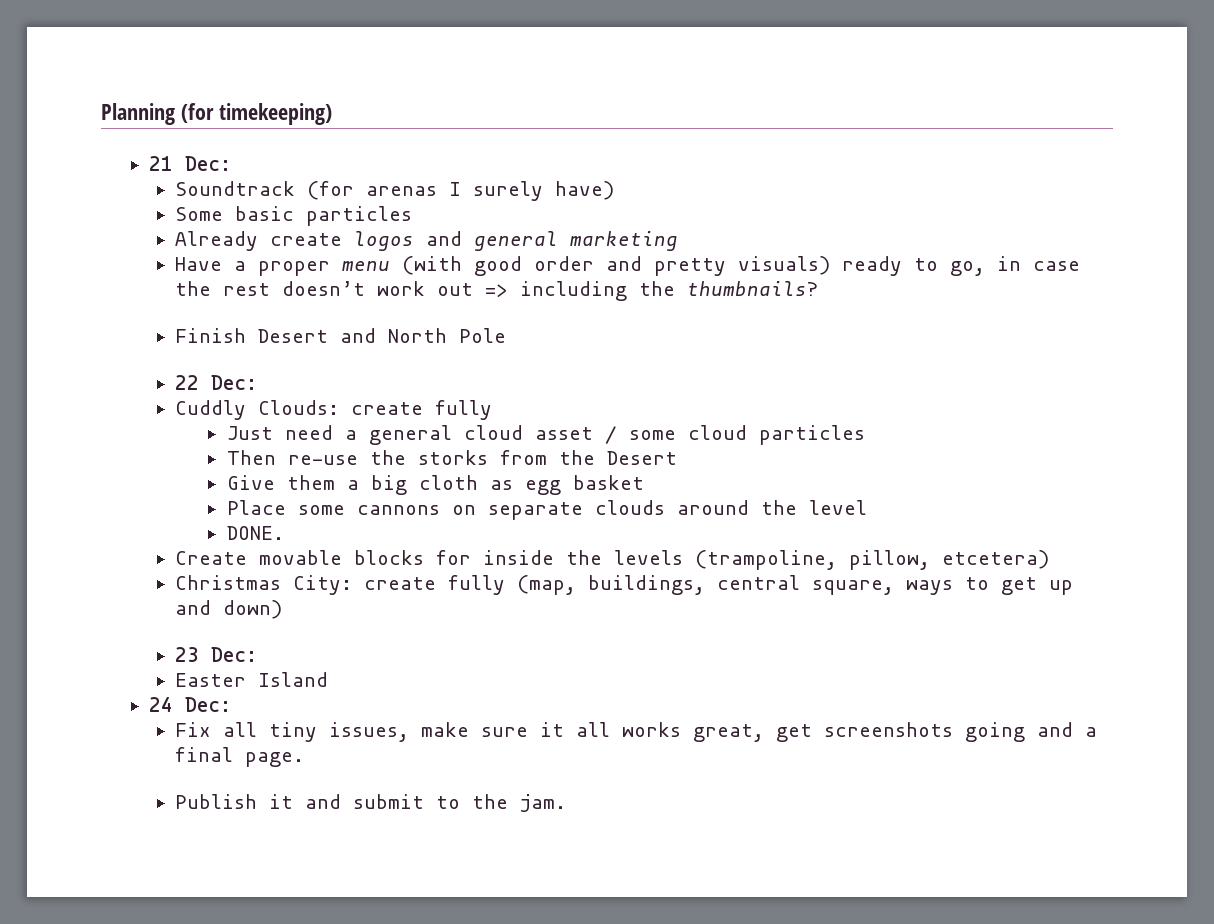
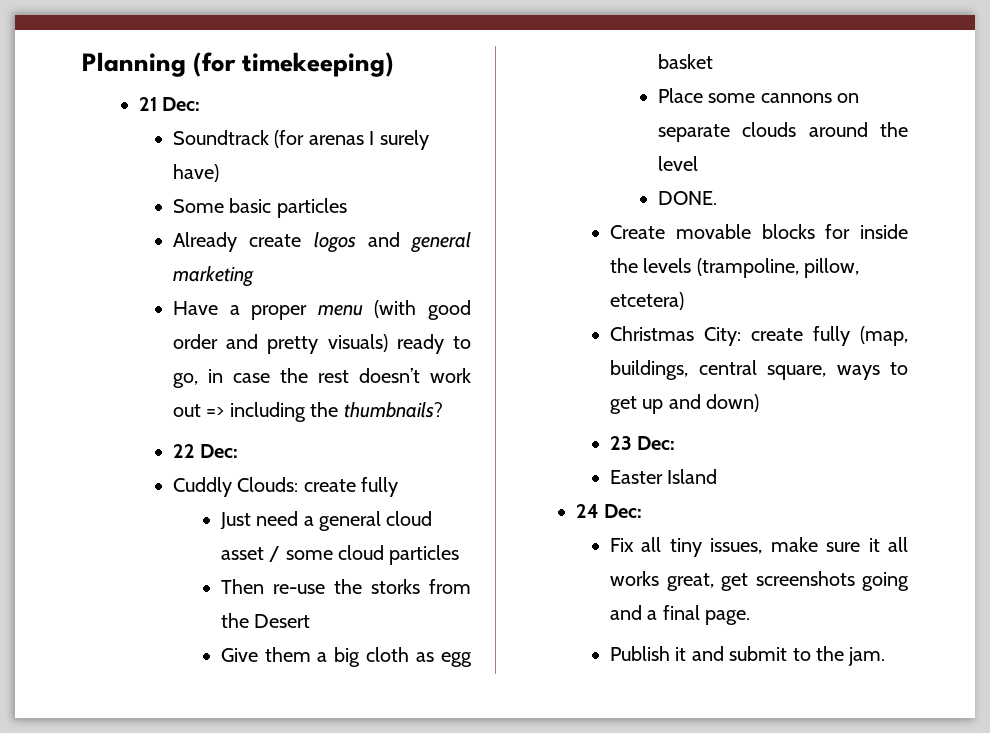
[175,328,507,343] // Finish Desert and North Pole -> (443, 410) none

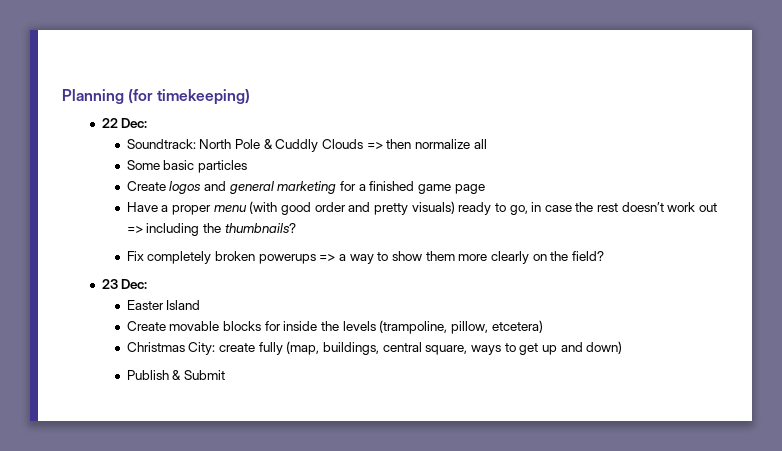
[138,97,200,111] [173,130,429,150] [173,164,220,182] 21 Dec: // Soundtrack (for arenas I surely have) -> [101,118,148,128] [126,139,487,152] 22 Dec: // Soundtrack: North Pole & Cuddly Clouds => then normalize all
[173,232,302,252] Already create -> [126,181,166,191] Create
(255, 276) none -> [340,181,485,194] for a finished game page
[173,444,239,458] [173,477,399,497] [219,511,433,531] [220,545,460,565] [220,579,471,594] [220,613,311,628] [220,647,472,667] [657,54,713,69] [657,88,859,103] [657,122,908,142] [657,156,698,171] [657,191,717,205] 22 Dec: // Cuddly Clouds: create fully // Just need a general cloud asset / some cloud particles // Then re-use the storks from the Desert // Give them a big cloth as egg basket // Place some cannons on separate clouds around the level // DONE. -> [126,251,604,264] [101,279,148,289] [126,300,201,310] Fix completely broken powerups => a way to show them more clearly on the field? // 23 Dec: // Easter Island
[610,436,676,450] [610,469,718,484] [575,504,642,518] [610,537,908,557] [610,571,909,591] [610,605,751,625] [610,646,886,666] 23 Dec: // Easter Island // 24 Dec: // Fix all tiny issues, make sure it all works great, get screenshots going and a final page. // Publish it and submit to the jam. -> [126,370,226,380] Publish & Submit

